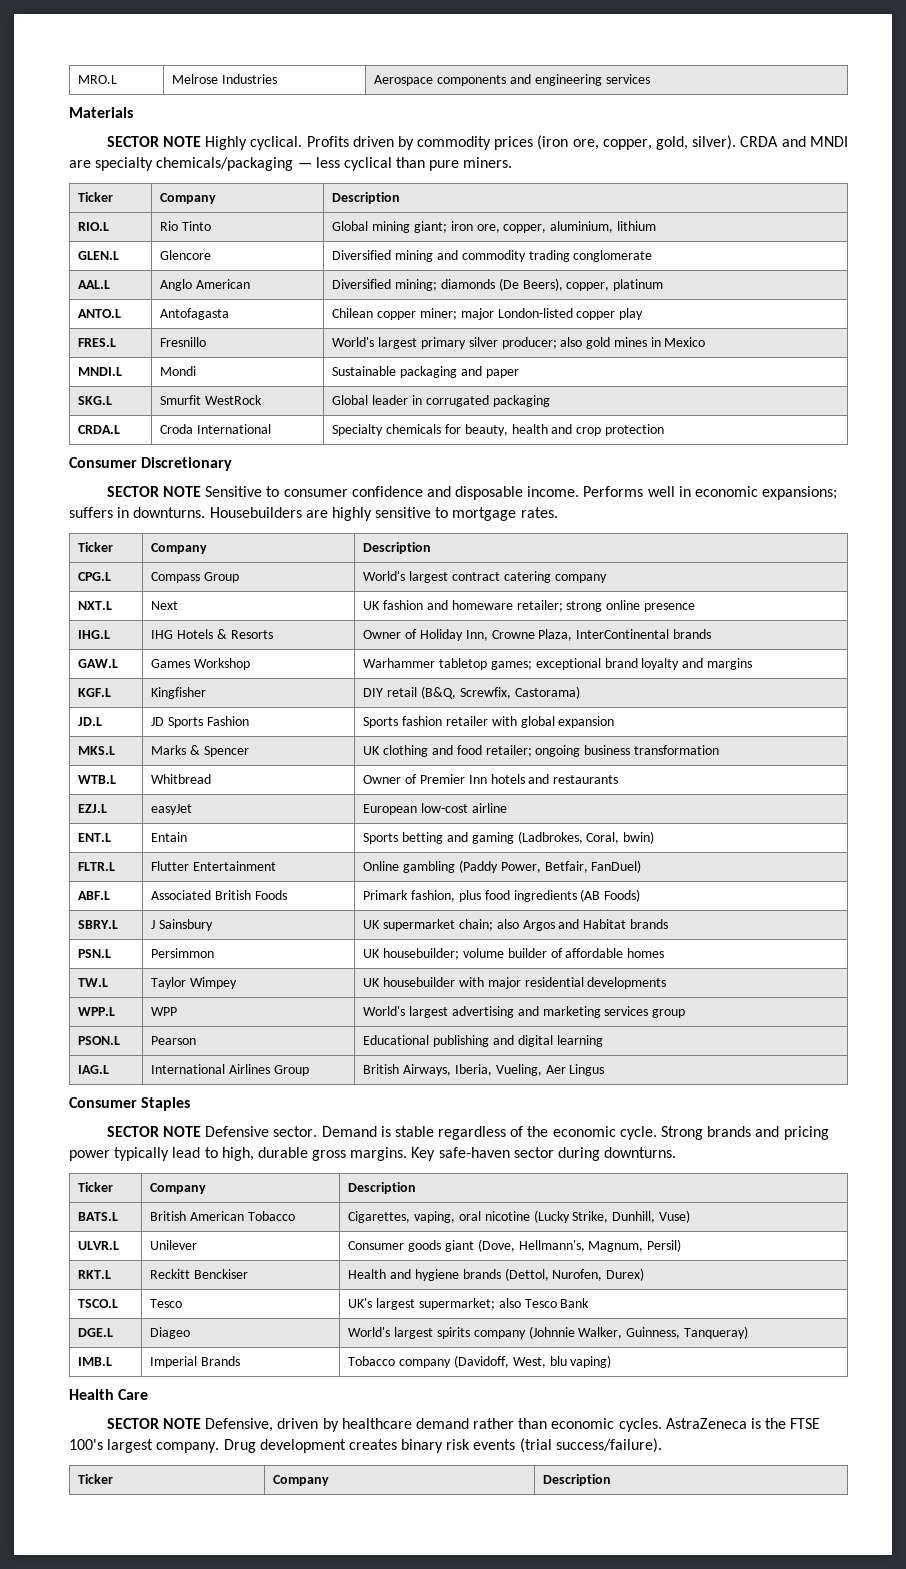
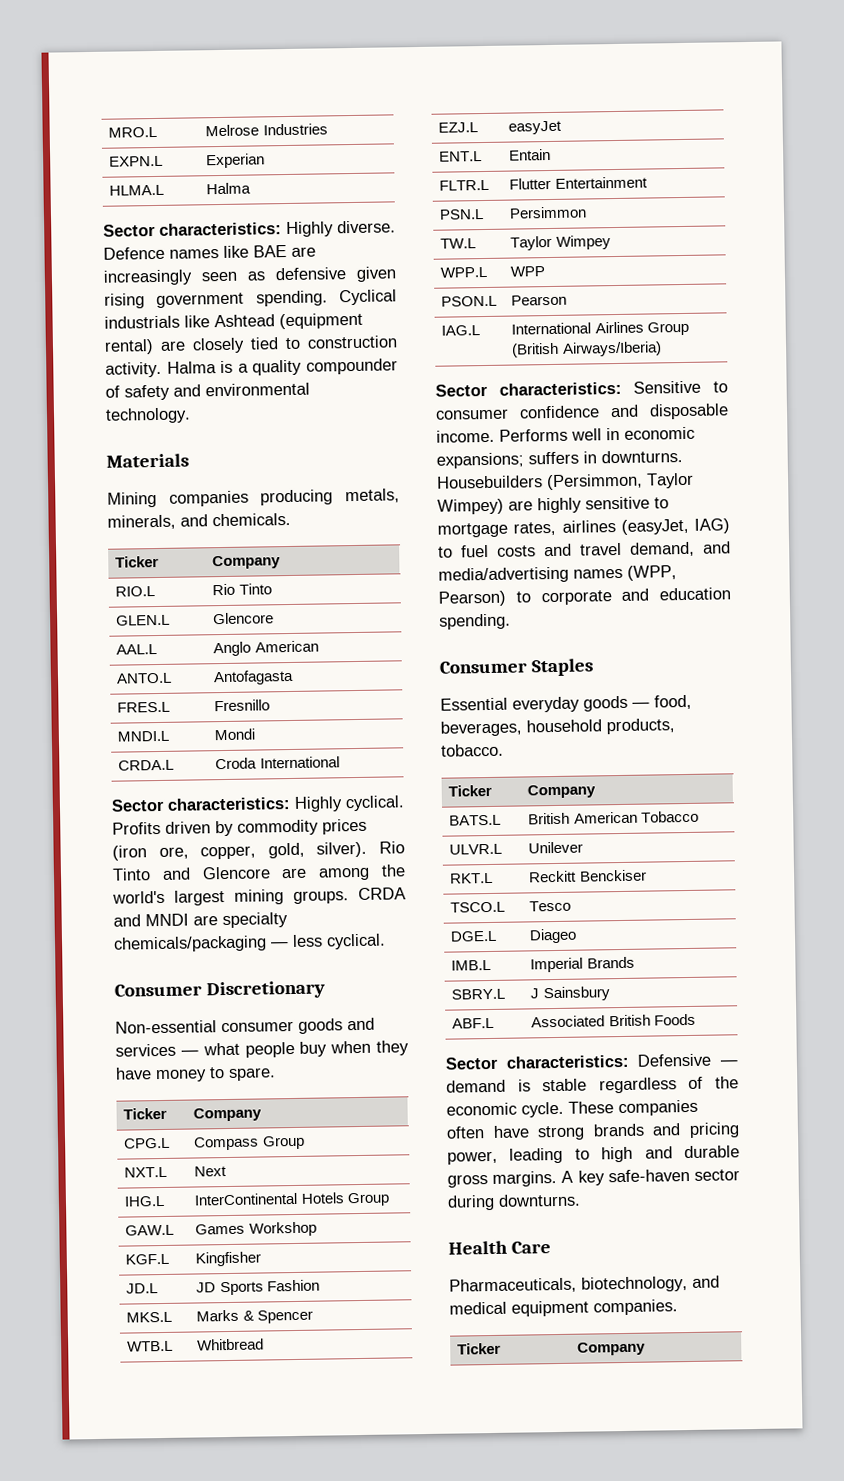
[374,74,650,86] [69,107,133,118] [106,136,201,147] | Aerospace components and engineering services // Materials // SECTOR NOTE -> [109,155,164,167] [206,153,266,169] [109,184,165,196] [206,182,252,195] [103,220,396,238] [103,245,316,260] [103,266,397,286] [104,289,397,309] [104,312,363,330] [104,335,398,355] [105,358,398,378] [105,382,310,401] [105,407,191,424] [106,453,189,468] [107,488,400,508] [107,512,291,530] [115,555,160,568] [212,555,282,570] [115,586,156,597] [212,583,272,596] [116,614,171,626] [213,612,275,625] [116,644,158,655] [213,640,319,657] [116,672,173,684] [213,669,295,686] [117,701,171,713] [214,699,271,712] [117,730,170,742] [214,728,256,741] [118,759,175,771] [215,756,340,770] [111,797,291,812] // EXPN.L | Experian // HLMA.L | Halma // Sector characteristics: Highly diverse. Defence names like BAE are increasingly seen as defensive given rising government spending. Cyclical industrials like Ashtead (equipment rental) are closely tied to construction activity. Halma is a quality compounder of safety and environmental technology. // Materials // Mining companies producing metals, minerals, and chemicals. // Ticker | Company // RIO.L | Rio Tinto // GLEN.L | Glencore // AAL.L | Anglo American // ANTO.L | Antofagasta // FRES.L | Fresnillo // MNDI.L | Mondi // CRDA.L | Croda International // Sector characteristics:
(737, 142) none -> [379,841,405,854] [112,864,407,881] [112,889,349,906] Rio Tinto and Glencore are among the world's largest mining groups.
[343,157,513,171] [78,192,114,202] [160,193,217,204] [332,192,401,204] [78,222,110,231] [160,221,212,231] [332,221,656,233] [78,251,120,260] [160,250,212,260] [332,250,653,262] [78,280,111,289] [160,279,251,291] [332,278,664,291] [78,309,122,318] [160,308,230,320] [332,308,644,320] [78,338,117,347] [160,337,207,347] [332,337,706,349] [78,367,123,376] [160,366,197,376] [332,366,519,378] [78,396,113,405] [160,395,263,405] [332,395,550,407] [78,425,121,434] [160,424,272,434] [332,424,664,436] [69,457,233,471] [106,486,201,497] cyclical than pure miners. // Ticker | Company | Description // RIO.L | Rio Tinto | Global mining giant; iron ore, copper, aluminium, lithium // GLEN.L | Glencore | Diversified mining and commodity trading conglomerate // AAL.L | Anglo American | Diversified mining; diamonds (De Beers), copper, platinum // ANTO.L | Antofagasta | Chilean copper miner; major London-listed copper play // FRES.L | Fresnillo | World's largest primary silver producer; also gold mines in Mexico // MNDI.L | Mondi | Sustainable packaging and paper // SKG.L | Smurfit WestRock | Global leader in corrugated packaging // CRDA.L | Croda International | Specialty chemicals for beauty, health and crop protection // Consumer Discretionary // SECTOR NOTE -> [326,933,386,950] [114,980,326,1000] [115,1017,375,1034] [115,1040,409,1058] [115,1067,276,1083] [123,1107,168,1120] [193,1107,263,1122] [124,1137,171,1149] [194,1135,305,1151] [124,1166,168,1178] [194,1166,228,1177] [124,1195,166,1207] [194,1192,390,1207] [125,1224,175,1236] [195,1221,317,1237] [125,1253,170,1265] [195,1251,262,1267] [126,1283,159,1294] [196,1279,320,1296] [126,1311,173,1323] [196,1309,313,1324] [127,1340,174,1352] [197,1338,265,1351] [438,122,479,133] [508,120,563,135] [439,151,483,162] [509,148,552,161] [439,179,490,191] [509,176,648,190] [439,208,485,220] [509,206,588,219] [440,238,477,249] [510,235,611,251] [440,266,488,278] [510,266,546,277] [441,295,498,307] [511,294,568,306] [441,325,481,336] [511,321,689,336] [511,341,662,358] [435,381,622,397] cyclical. // Consumer Discretionary // Non-essential consumer goods and services — what people buy when they have money to spare. // Ticker | Company // CPG.L | Compass Group // NXT.L | Next // IHG.L | InterContinental Hotels Group // GAW.L | Games Workshop // KGF.L | Kingfisher // JD.L | JD Sports Fashion // MKS.L | Marks & Spencer // WTB.L | Whitbread // EZJ.L | easyJet // ENT.L | Entain // FLTR.L | Flutter Entertainment // PSN.L | Persimmon // TW.L | Taylor Wimpey // WPP.L | WPP // PSON.L | Pearson // IAG.L | International Airlines Group (British Airways/Iberia) // Sector characteristics:
(302, 512) none -> [546,472,694,491] [437,498,504,515] (Persimmon, Taylor Wimpey)
[520,507,558,518] [78,542,114,552] [151,543,208,554] [363,542,432,554] [78,572,112,581] [151,572,240,583] [363,571,607,583] [78,601,113,610] [151,601,179,610] [363,600,695,612] [78,630,111,639] [151,629,273,639] [363,629,711,641] [78,659,119,668] [151,658,251,670] [363,658,752,670] [78,688,112,697] [151,687,207,699] [363,686,580,699] [78,717,103,726] [151,716,249,728] [363,716,615,728] [78,746,116,755] [151,745,249,757] [363,745,719,757] [78,775,117,784] [151,774,212,784] [363,774,619,784] [78,804,108,813] [151,804,193,815] [363,803,507,815] [78,833,112,842] [151,832,188,842] [363,831,655,844] [78,862,116,871] [151,861,277,871] [363,860,642,873] [78,891,111,900] [151,890,287,900] [363,889,641,902] [78,920,119,929] [151,919,214,931] [363,919,668,931] [78,949,112,958] [151,948,215,958] [363,948,665,960] [78,978,109,987] [151,977,238,989] [363,977,667,989] [78,1007,116,1016] [151,1007,178,1016] [363,1006,686,1018] [78,1036,121,1045] [151,1036,197,1045] [363,1035,603,1047] [78,1065,110,1074] [151,1064,309,1076] [363,1064,605,1076] [69,1097,191,1111] [106,1126,377,1137] rates. // Ticker | Company | Description // CPG.L | Compass Group | World's largest contract catering company // NXT.L | Next | UK fashion and homeware retailer; strong online presence // IHG.L | IHG Hotels & Resorts | Owner of Holiday Inn, Crowne Plaza, InterContinental brands // GAW.L | Games Workshop | Warhammer tabletop games; exceptional brand loyalty and margins // KGF.L | Kingfisher | DIY retail (B&Q, Screwfix, Castorama) // JD.L | JD Sports Fashion | Sports fashion retailer with global expansion // MKS.L | Marks & Spencer | UK clothing and food retailer; ongoing business transformation // WTB.L | Whitbread | Owner of Premier Inn hotels and restaurants // EZJ.L | easyJet | European low-cost airline // ENT.L | Entain | Sports betting and gaming (Ladbrokes, Coral, bwin) // FLTR.L | Flutter Entertainment | Online gambling (Paddy Power, Betfair, FanDuel) // ABF.L | Associated British Foods | Primark fashion, plus food ingredients (AB Foods) // SBRY.L | J Sainsbury | UK supermarket chain; also Argos and Habitat brands // PSN.L | Persimmon | UK housebuilder; volume builder of affordable homes // TW.L | Taylor Wimpey | UK housebuilder with major residential developments // WPP.L | WPP | World's largest advertising and marketing services group // PSON.L | Pearson | Educational publishing and digital learning // IAG.L | International Airlines Group | British Airways, Iberia, Vueling, Aer Lingus // Consumer Staples // SECTOR NOTE Defensive sector. Demand -> [513,518,730,536] [438,541,731,558] [438,565,677,584] [438,587,731,607] [439,613,511,630] [439,658,595,677] [440,694,692,713] [440,718,675,737] [441,743,504,757] [448,784,493,797] [527,784,597,799] [449,814,502,826] [528,810,699,825] [449,843,503,855] [528,841,584,854] [450,872,494,884] [528,869,647,883] [450,901,506,913] [529,900,572,912] [450,930,498,942] [529,928,578,944] [451,959,492,971] [530,956,635,973] [451,988,506,1000] [530,986,610,1002] [452,1017,495,1029] [531,1013,696,1028] [445,1053,738,1070] [446,1079,506,1093] rates, airlines (easyJet, IAG) to fuel costs and travel demand, and media/advertising names (WPP, Pearson) to corporate and education spending. // Consumer Staples // Essential everyday goods — food, beverages, household products, tobacco. // Ticker | Company // BATS.L | British American Tobacco // ULVR.L | Unilever // RKT.L | Reckitt Benckiser // TSCO.L | Tesco // DGE.L | Diageo // IMB.L | Imperial Brands // SBRY.L | J Sainsbury // ABF.L | Associated British Foods // Sector characteristics: Defensive — demand
[661,1126,829,1140] [69,1147,254,1161] Strong brands and pricing power typically lead to high, -> [568,1099,698,1117] [446,1122,740,1141] [447,1146,673,1165] These companies often have strong brands and pricing power, leading to high and
[411,1147,436,1161] Key -> [561,1170,605,1186] A key
[78,1182,114,1192] [150,1183,207,1194] [348,1182,417,1194] [78,1212,119,1221] [150,1211,295,1221] [348,1210,690,1223] [78,1241,120,1250] [150,1240,198,1250] [348,1239,682,1252] [78,1270,112,1279] [150,1269,249,1279] [348,1268,645,1281] [78,1299,119,1308] [150,1299,183,1308] [348,1298,590,1310] [78,1328,114,1337] [150,1327,191,1339] [348,1326,748,1339] [78,1357,113,1366] [150,1356,241,1368] [348,1355,612,1368] [69,1389,149,1400] [106,1418,821,1432] [69,1438,662,1453] [78,1474,114,1484] [273,1475,330,1486] [543,1474,612,1486] // Ticker | Company | Description // BATS.L | British American Tobacco | Cigarettes, vaping, oral nicotine (Lucky Strike, Dunhill, Vuse) // ULVR.L | Unilever | Consumer goods giant (Dove, Hellmann's, Magnum, Persil) // RKT.L | Reckitt Benckiser | Health and hygiene brands (Dettol, Nurofen, Durex) // TSCO.L | Tesco | UK's largest supermarket; also Tesco Bank // DGE.L | Diageo | World's largest spirits company (Johnnie Walker, Guinness, Tanqueray) // IMB.L | Imperial Brands | Tobacco company (Davidoff, West, blu vaping) // Health Care // SECTOR NOTE Defensive, driven by healthcare demand rather than economic cycles. AstraZeneca is the FTSE 100's largest company. Drug development creates binary risk events (trial success/failure). // Ticker | Company | Description -> [448,1240,552,1255] [449,1275,720,1294] [449,1299,678,1317] [457,1342,502,1355] [577,1341,647,1356] // Health Care // Pharmaceuticals, biotechnology, and medical equipment companies. // Ticker | Company

